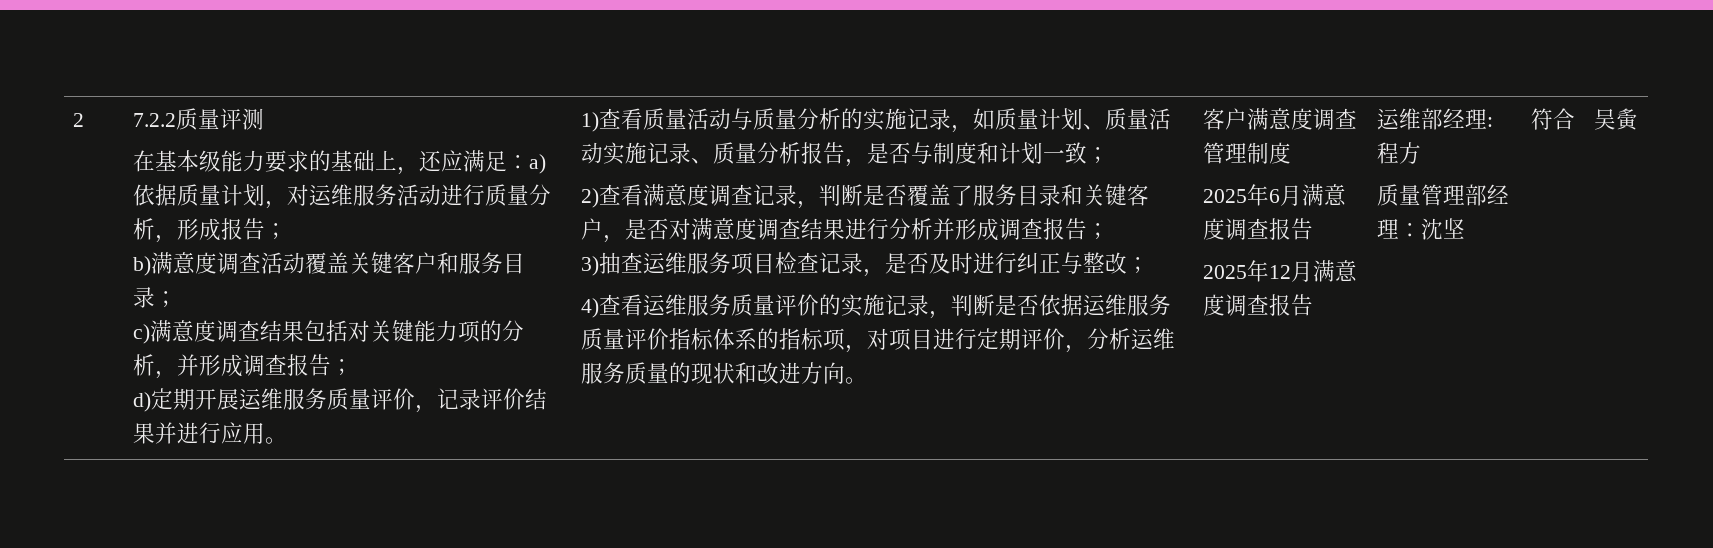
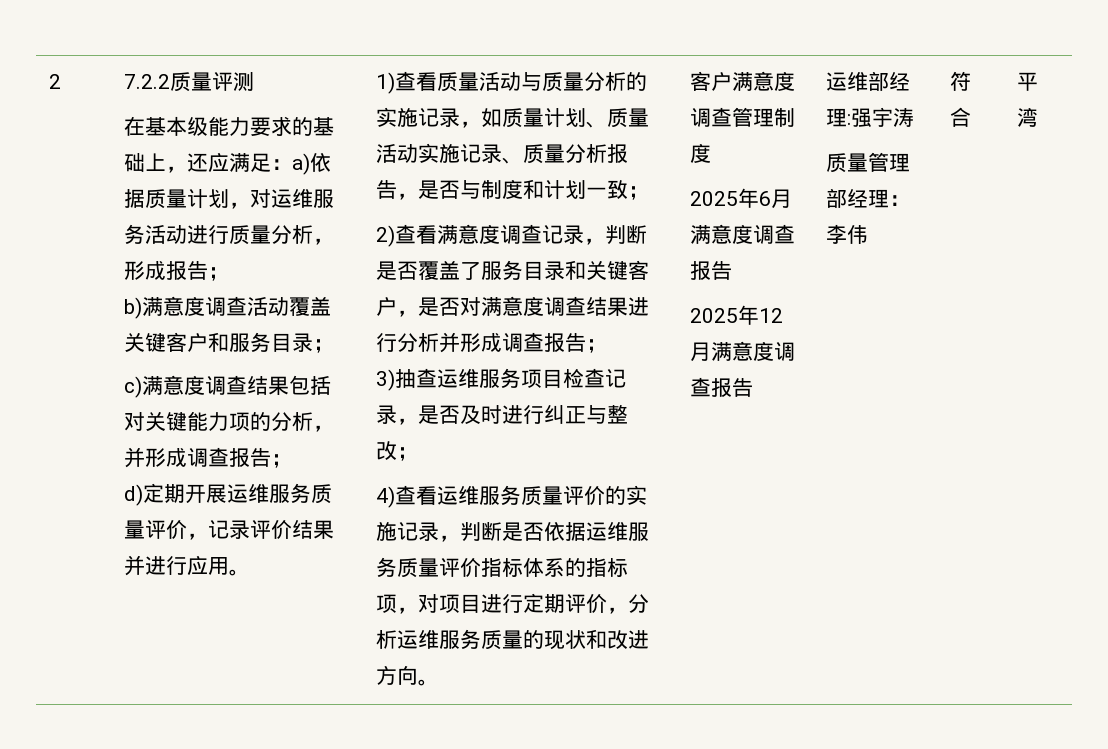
[1377,142,1422,164] 程方 -> [851,107,915,127] 强宇涛
[1421,218,1466,240] 沈坚 -> [826,224,869,244] 李伟
[1594,108,1639,131] 吴夤 -> [1017,72,1039,91] [1017,107,1039,127] 平湾

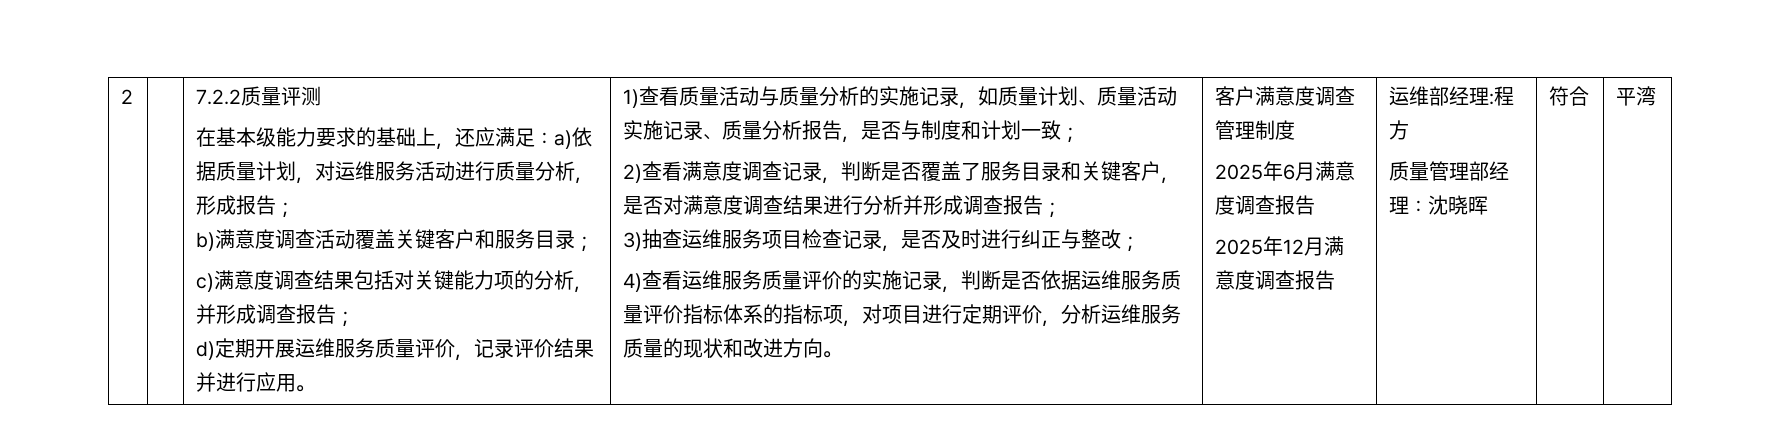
[851,107,915,127] 强宇涛 -> [1494,86,1515,106] [1389,120,1410,140] 程方
[826,224,869,244] 李伟 -> [1428,195,1489,215] 沈晓晖

